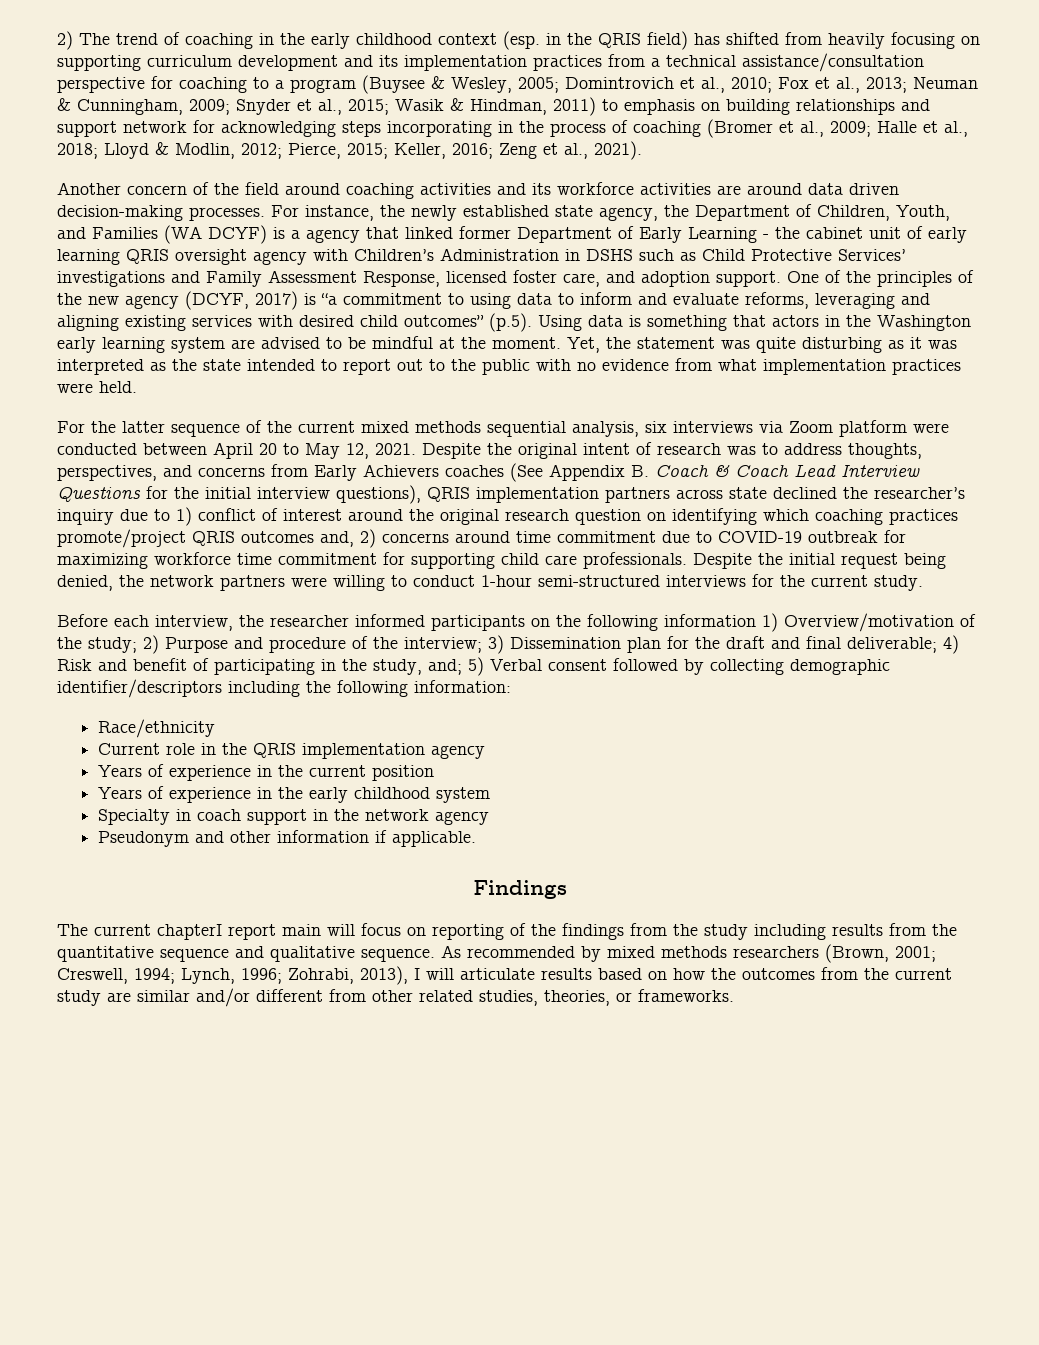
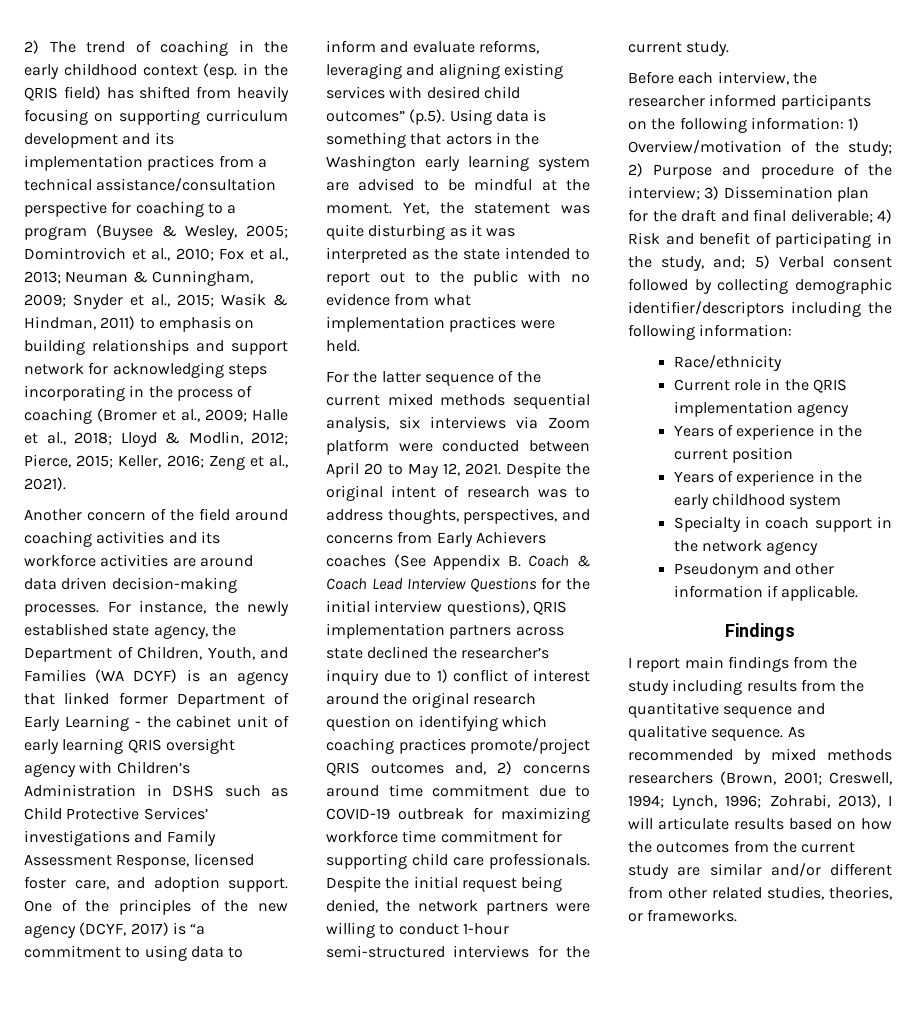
[291,230,300,239] a -> [208,673,228,682] an
[664,614,756,627] information -> [750,117,844,130] information:
[57,923,556,940] The current chapterI report main will focus on reporting of the -> [628,656,724,672] I report main

